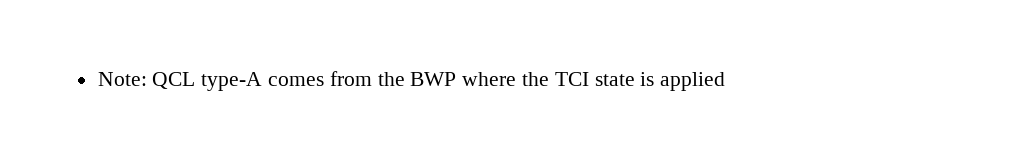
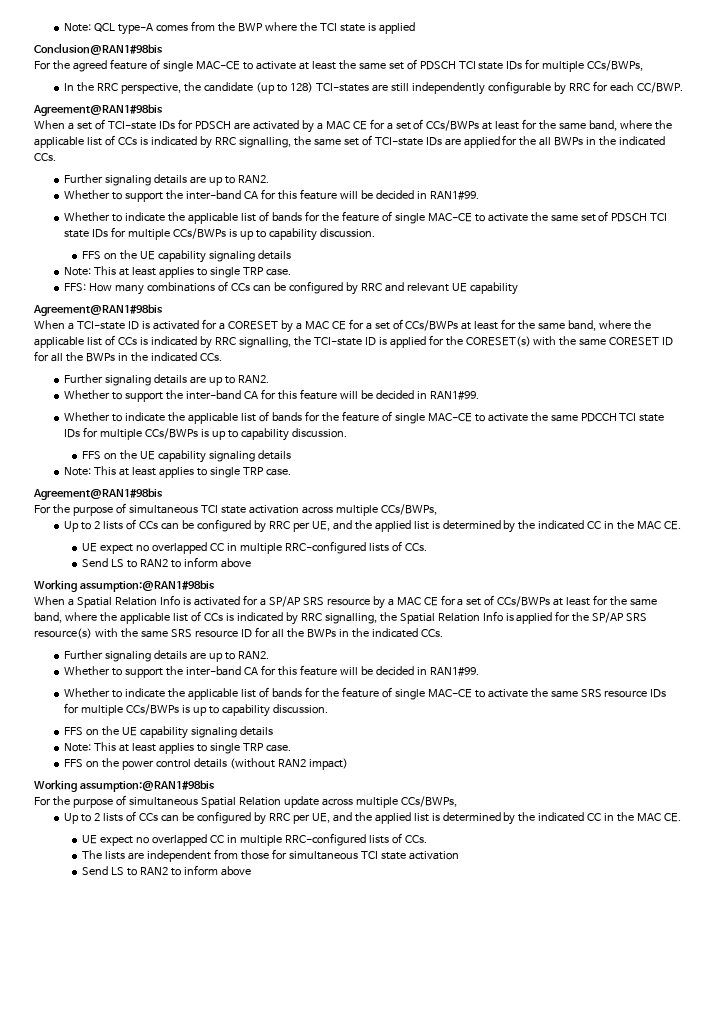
(726, 81) none -> [34,43,163,55] [34,59,644,72] [64,81,683,95] [33,104,163,116] [34,119,673,133] [34,135,666,149] [34,153,56,161] [64,174,269,186] [64,189,479,202] [64,211,668,224] [64,227,375,241] [81,250,291,263] [64,266,291,278] [64,281,518,295] [33,304,163,316] [34,319,652,333] [34,335,674,349] [34,351,222,362] [64,374,269,386] [64,389,479,402] [64,411,665,424] [64,427,347,441] [81,450,291,463] [64,466,291,478] [33,488,163,500] [34,503,437,516] [64,519,682,533] [81,541,427,554] [81,557,251,568] [34,580,215,592] [34,595,658,609] [34,611,648,625] [34,627,443,639] [64,650,269,662] [64,665,479,678] [64,687,667,700] [64,703,328,717] [64,726,273,739] [64,742,291,754] [64,758,348,770] [34,780,215,792] [34,795,457,808] [64,811,682,825] [81,833,427,846] [81,849,459,862] [81,865,251,876] // Conclusion@RAN1#98bis // For the agreed feature of single MAC-CE to activate at least the same set of PDSCH TCI state IDs for multiple CCs/BWPs, // In the RRC perspective, the candidate (up to 128) TCI-states are still independently configurable by RRC for each CC/BWP. // Agreement@RAN1#98bis // When a set of TCI-state IDs for PDSCH are activated by a MAC CE for a set of CCs/BWPs at least for the same band, where the applicable list of CCs is indicated by RRC signalling, the same set of TCI-state IDs are applied for the all BWPs in the indicated CCs. // Further signaling details are up to RAN2. // Whether to support the inter-band CA for this feature will be decided in RAN1#99. // Whether to indicate the applicable list of bands for the feature of single MAC-CE to activate the same set of PDSCH TCI state IDs for multiple CCs/BWPs is up to capability discussion. // FFS on the UE capability signaling details // Note: This at least applies to single TRP case. // FFS: How many combinations of CCs can be configured by RRC and relevant UE capability // Agreement@RAN1#98bis // When a TCI-state ID is activated for a CORESET by a MAC CE for a set of CCs/BWPs at least for the same band, where the applicable list of CCs is indicated by RRC signalling, the TCI-state ID is applied for the CORESET(s) with the same CORESET ID for all the BWPs in the indicated CCs. // Further signaling details are up to RAN2. // Whether to support the inter-band CA for this feature will be decided in RAN1#99. // Whether to indicate the applicable list of bands for the feature of single MAC-CE to activate the same PDCCH TCI state IDs for multiple CCs/BWPs is up to capability discussion. // FFS on the UE capability signaling details // Note: This at least applies to single TRP case. // Agreement@RAN1#98bis // For the purpose of simultaneous TCI state activation across multiple CCs/BWPs, // Up to 2 lists of CCs can be configured by RRC per UE, and the applied list is determined by the indicated CC in the MAC CE. // UE expect no overlapped CC in multiple RRC-configured lists of CCs. // Send LS to RAN2 to inform above // Working assumption:@RAN1#98bis // When a Spatial Relation Info is activated for a SP/AP SRS resource by a MAC CE for a set of CCs/BWPs at least for the same band, where the applicable list of CCs is indicated by RRC signalling, the Spatial Relation Info is applied for the SP/AP SRS resource(s) with the same SRS resource ID for all the BWPs in the indicated CCs. // Further signaling details are up to RAN2. // Whether to support the inter-band CA for this feature will be decided in RAN1#99. // Whether to indicate the applicable list of bands for the feature of single MAC-CE to activate the same SRS resource IDs for multiple CCs/BWPs is up to capability discussion. // FFS on the UE capability signaling details // Note: This at least applies to single TRP case. // FFS on the power control details (without RAN2 impact) // Working assumption:@RAN1#98bis // For the purpose of simultaneous Spatial Relation update across multiple CCs/BWPs, // Up to 2 lists of CCs can be configured by RRC per UE, and the applied list is determined by the indicated CC in the MAC CE. // UE expect no overlapped CC in multiple RRC-configured lists of CCs. // The lists are independent from those for simultaneous TCI state activation // Send LS to RAN2 to inform above

